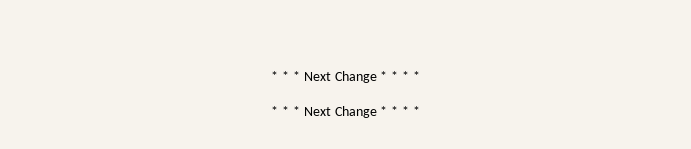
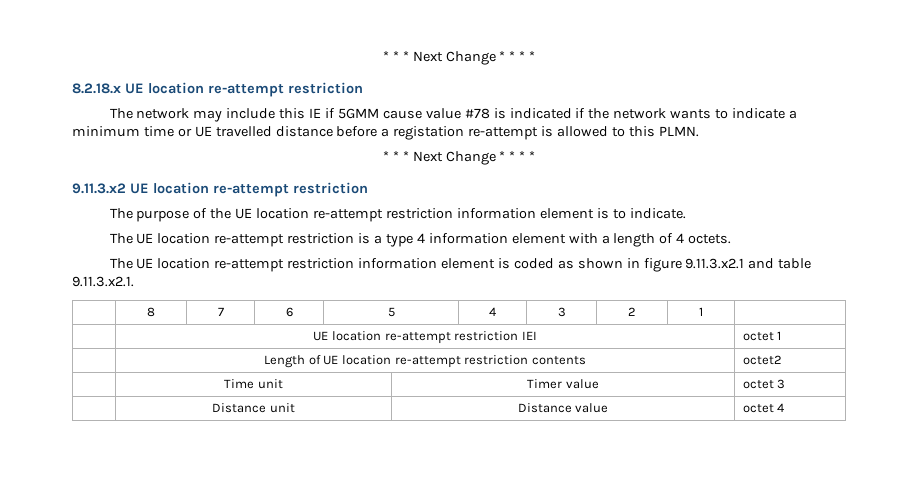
[271,71,420,83] [271,106,420,118] * * * Next Change * * * * // * * * Next Change * * * * -> [382,51,536,65] [72,82,363,97] [109,108,797,122] [72,126,699,140] [382,151,536,165] [72,182,368,197] [109,208,686,222] [109,233,732,247] [109,258,812,272] [72,276,134,287] [147,307,155,317] [217,307,224,316] [285,307,293,317] [387,307,395,317] [489,307,496,316] [557,307,566,317] [628,307,636,316] [699,307,703,316] [313,331,537,344] [742,331,782,341] [264,355,586,368] [742,355,782,365] [224,379,283,389] [527,379,599,389] [742,379,786,389] [212,403,295,413] [517,403,609,413] [742,403,785,413] * * * Next Change * * * * // 8.2.18.x UE location re-attempt restriction // The network may include this IE if 5GMM cause value #78 is indicated if the network wants to indicate a minimum time or UE travelled distance before a registation re-attempt is allowed to this PLMN. // * * * Next Change * * * * // 9.11.3.x2 UE location re-attempt restriction // The purpose of the UE location re-attempt restriction information element is to indicate. // The UE location re-attempt restriction is a type 4 information element with a length of 4 octets. // The UE location re-attempt restriction information element is coded as shown in figure 9.11.3.x2.1 and table 9.11.3.x2.1. // | 8 | 7 | 6 | 5 | 4 | 3 | 2 | 1 | // | UE location re-attempt restriction IEI | octet 1 // | Length of UE location re-attempt restriction contents | octet2 // | Time unit | Timer value | octet 3 // | Distance unit | Distance value | octet 4

